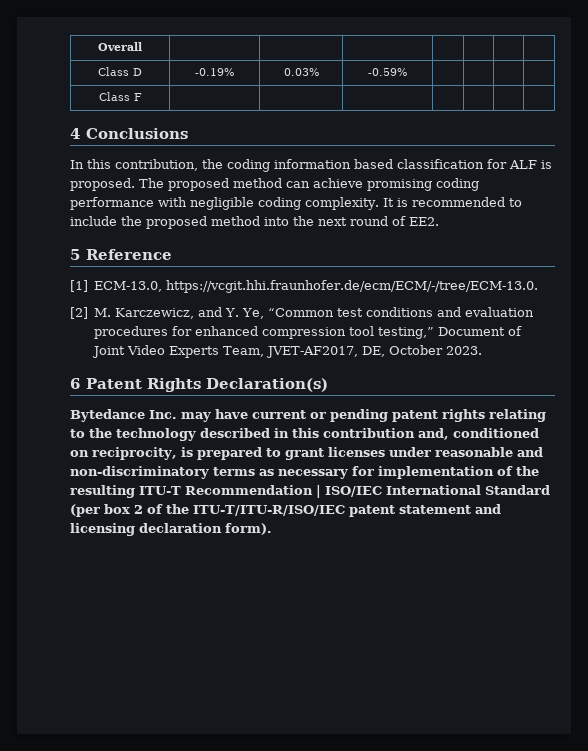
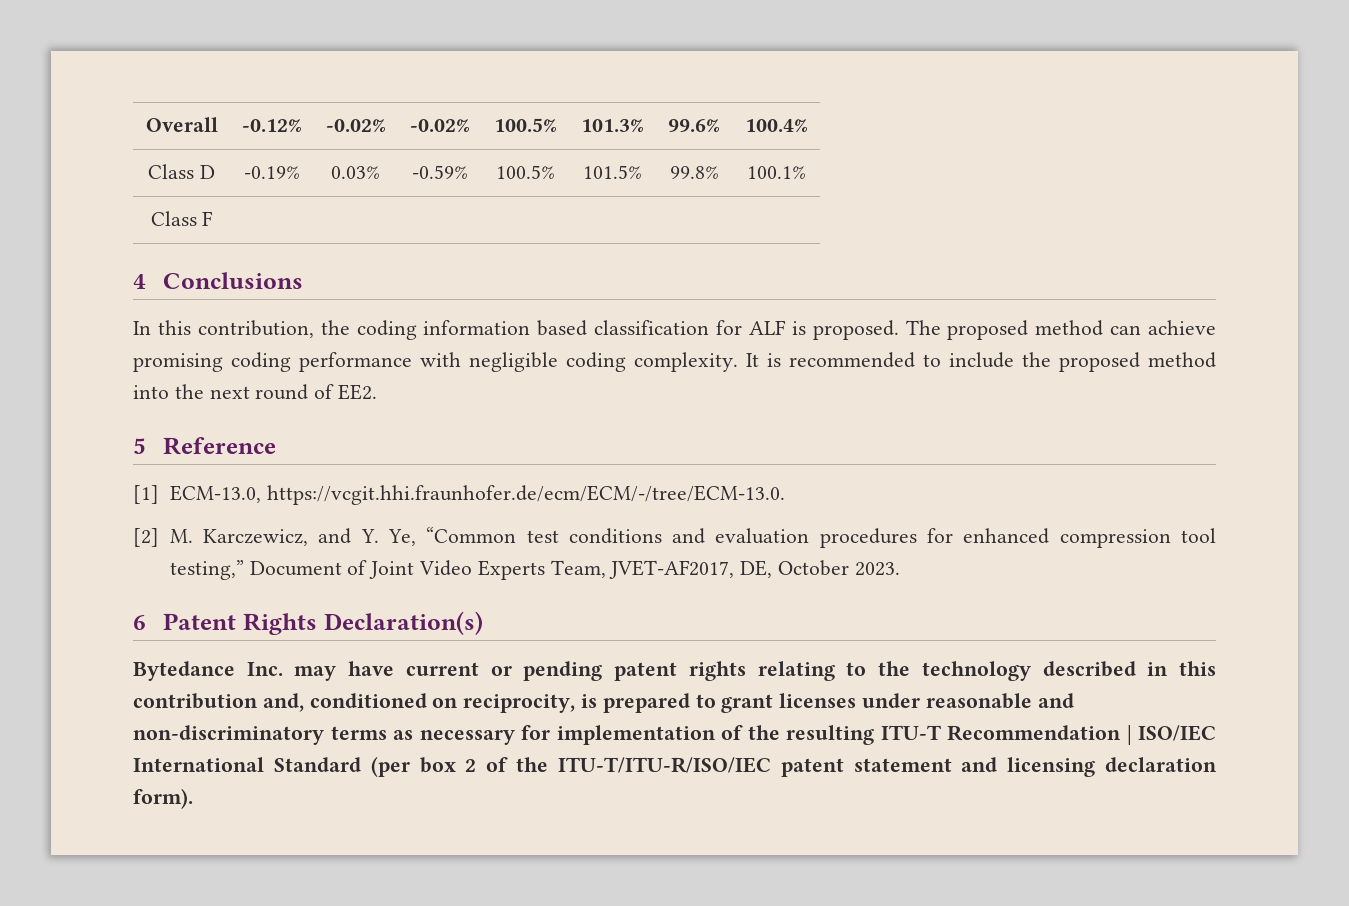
(142, 46) | | | | | | -> [241,119,302,132] [325,119,386,132] [409,119,470,132] [493,118,557,132] [580,119,644,132] [668,119,720,132] [744,119,808,132] -0.12% | -0.02% | -0.02% | 100.5% | 101.3% | 99.6% | 100.4%
(407, 72) | | | -> [495,165,555,179] [582,165,642,179] [669,166,719,179] [746,166,806,179] 100.5% | 101.5% | 99.8% | 100.1%

